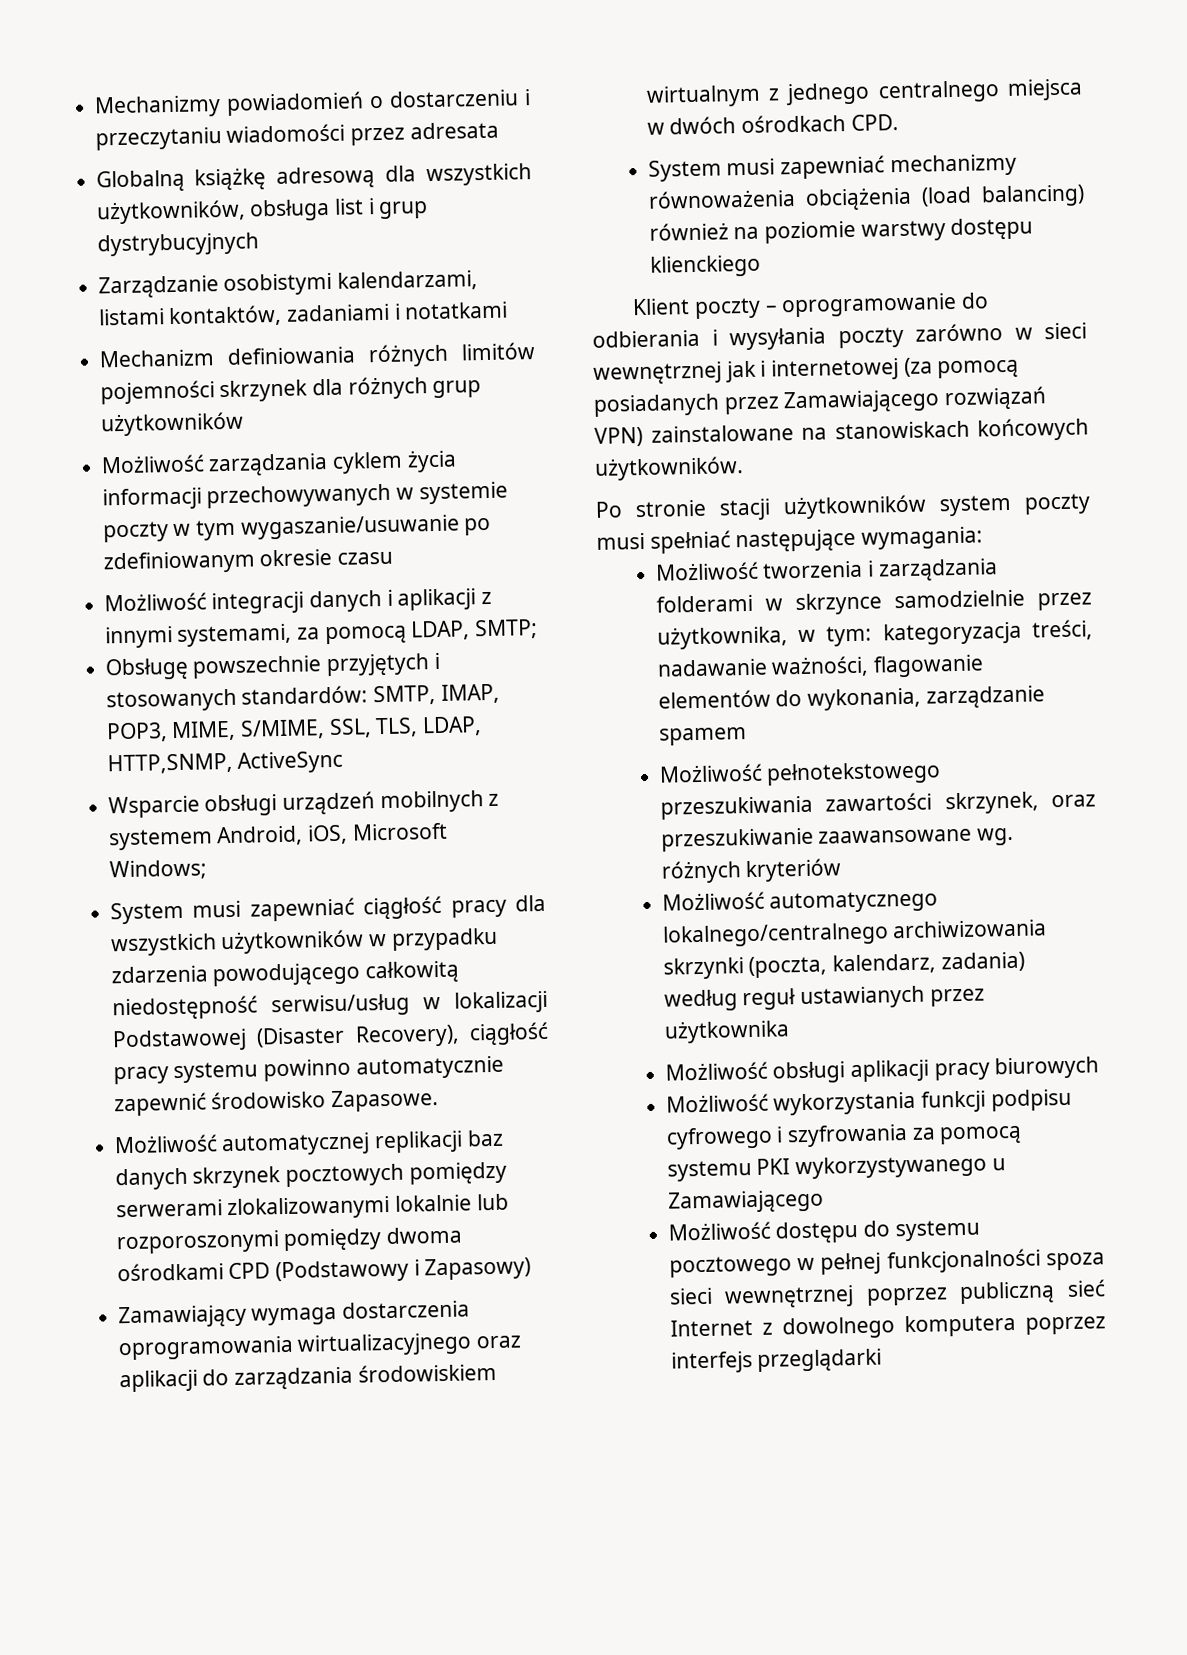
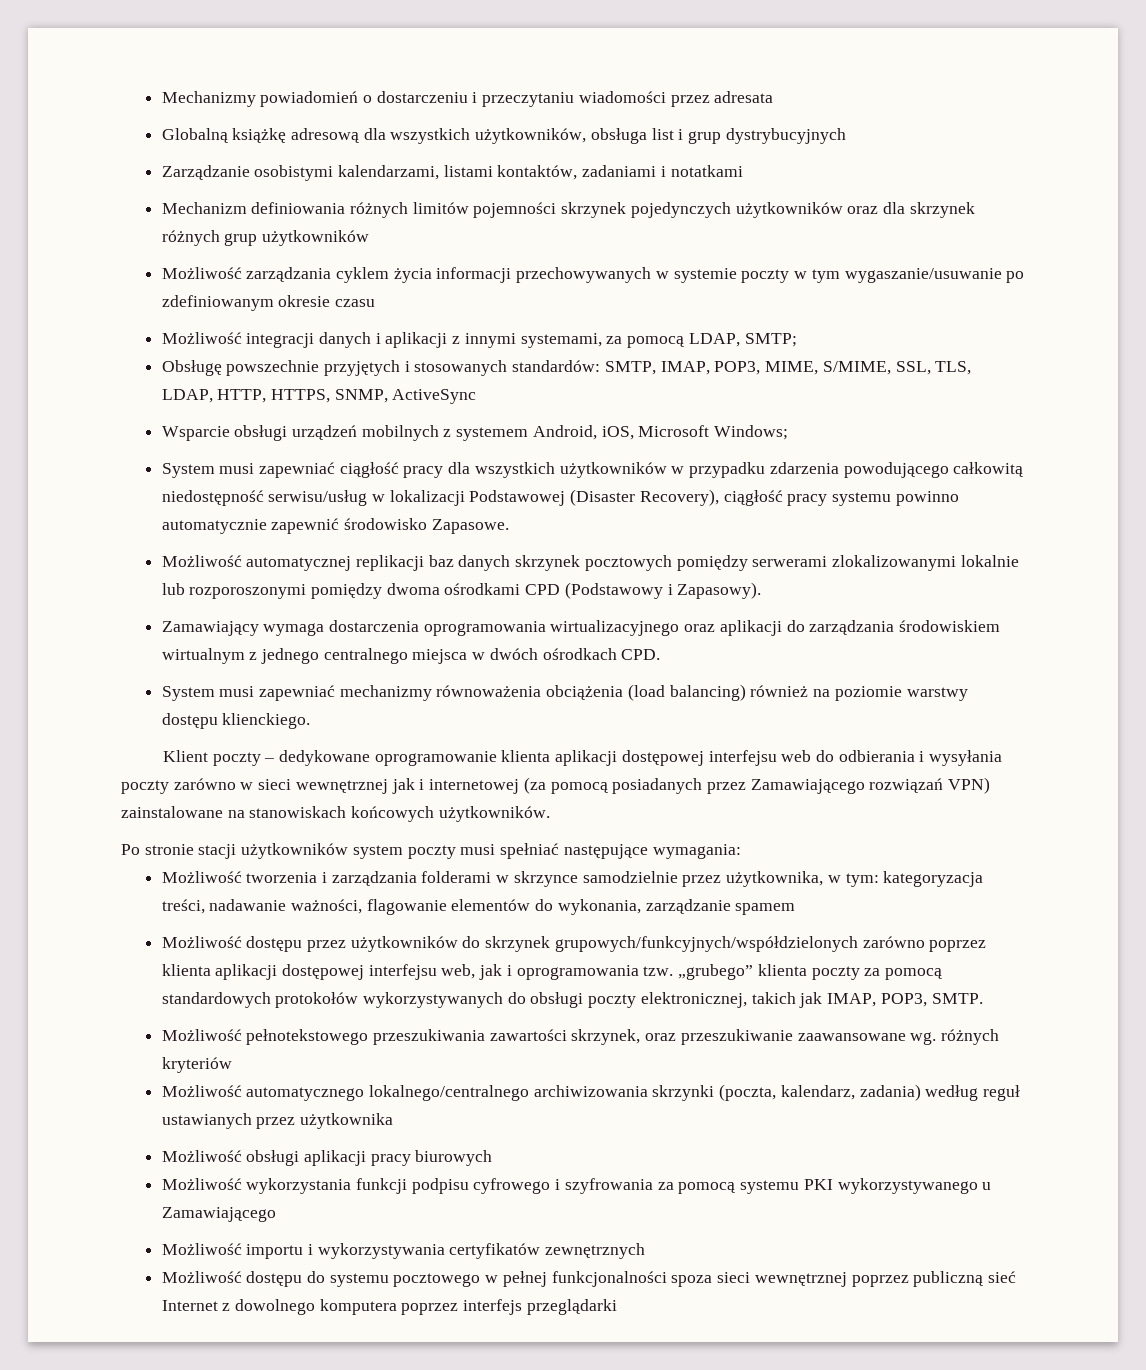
[311,378,343,396] dla -> [630,202,975,218] pojedynczych użytkowników oraz dla skrzynek
[106,752,233,775] HTTP,SNMP, -> [217,389,388,403] HTTP, HTTPS, SNMP,
[424,1257,532,1281] Zapasowy) -> [677,582,762,599] Zapasowy).
[649,254,761,278] klienckiego -> [222,713,311,729] klienckiego.
[781,292,958,318] oprogramowanie -> [278,750,812,766] dedykowane oprogramowanie klienta aplikacji dostępowej interfejsu web
(747, 736) none -> [161,936,987,952] [161,964,942,980] [161,992,983,1008] // Możliwość dostępu przez użytkowników do skrzynek grupowych/funkcyjnych/współdzielonych zarówno poprzez klienta aplikacji dostępowej interfejsu web, jak i oprogramowania tzw. „grubego” klienta poczty za pomocą standardowych protokołów wykorzystywanych do obsługi poczty elektronicznej, takich jak IMAP, POP3, SMTP.
(824, 1201) none -> [161,1243,646,1259] // Możliwość importu i wykorzystywania certyfikatów zewnętrznych

